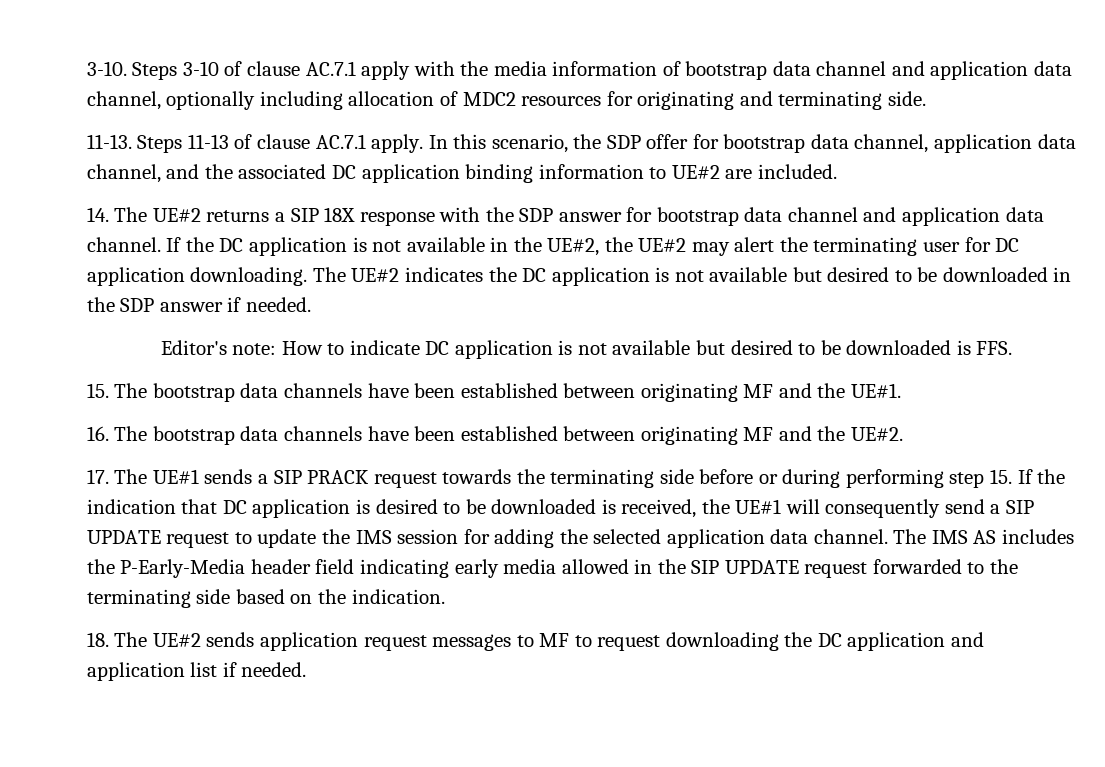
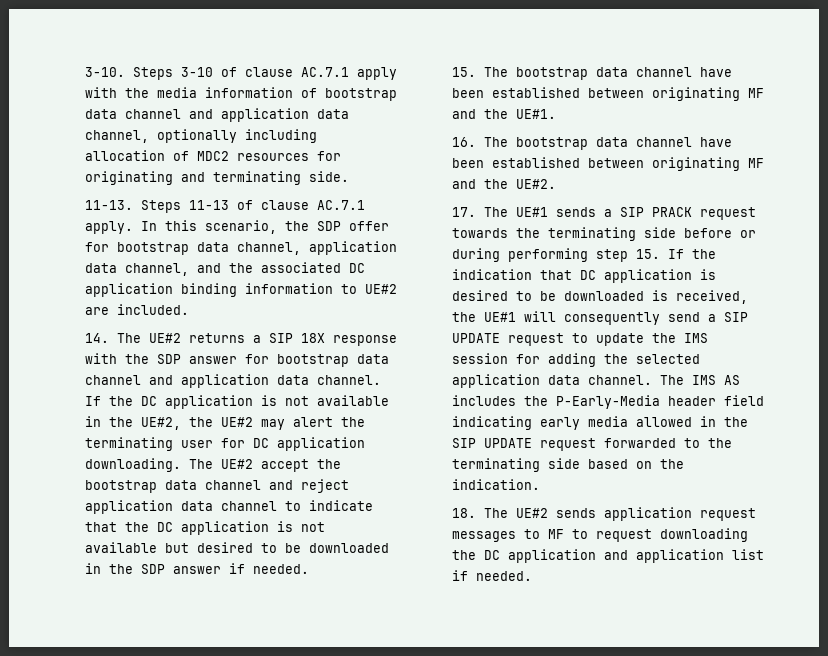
[405,267,484,282] indicates -> [261,459,342,472] [85,479,350,493] [85,500,374,514] [85,522,118,532] accept the bootstrap data channel and reject application data channel to indicate that
[160,340,1013,359] // Editor's note: How to indicate DC application is not available but desired to be downloaded is FFS. -> (310, 569) none
[284,383,363,398] channels -> [636,67,693,77] channel
[284,426,363,441] channels -> [636,137,693,147] channel

